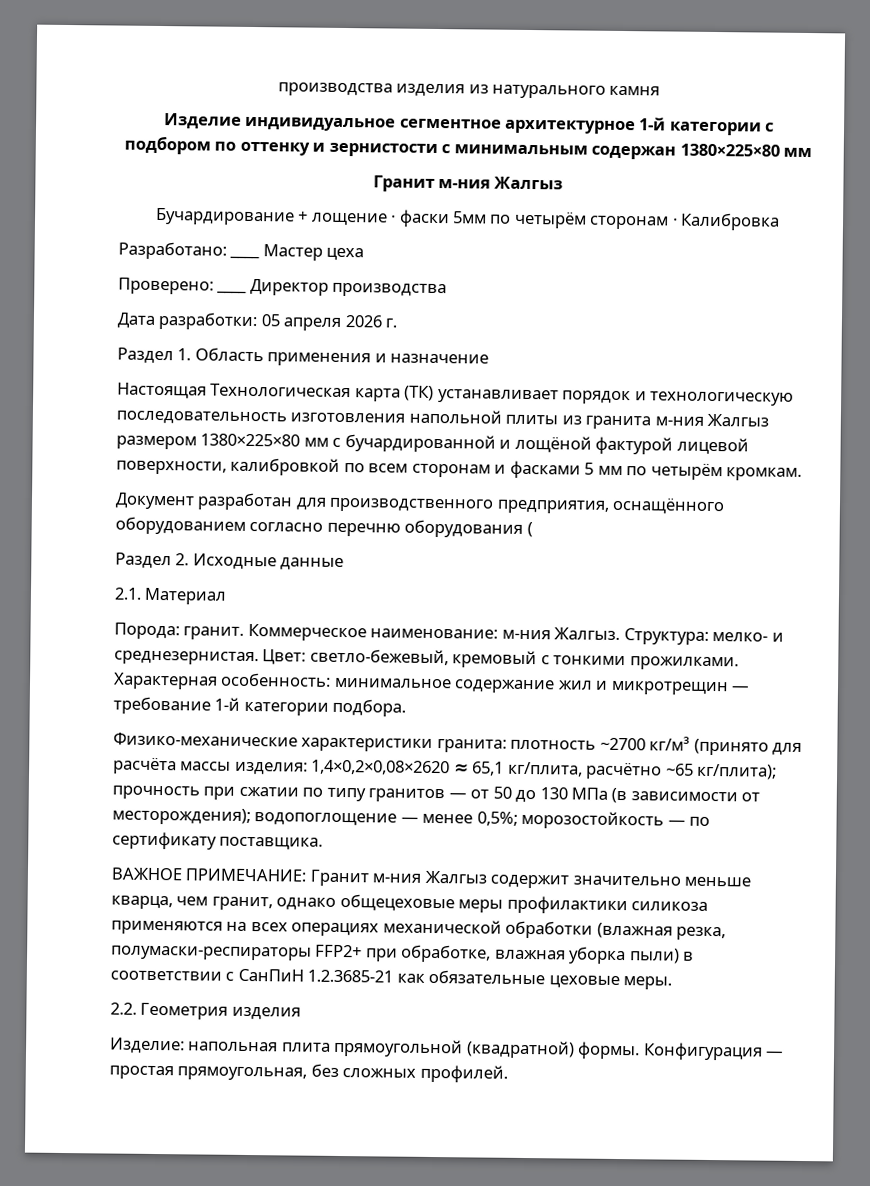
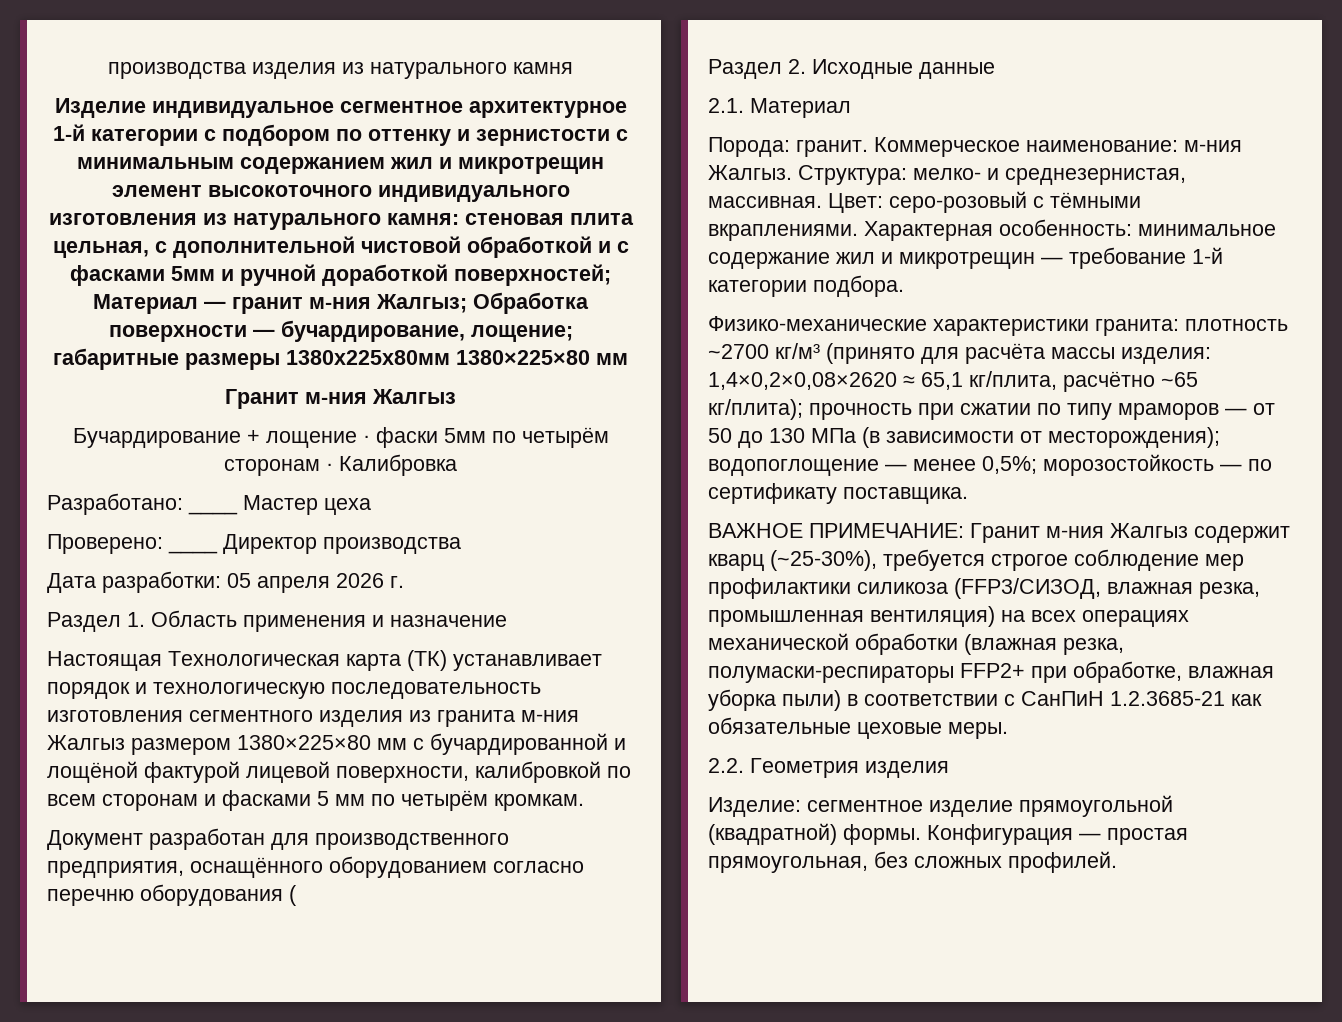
[591,145,677,160] содержан -> [240,157,604,174] [111,185,570,202] [48,213,634,230] [52,236,629,258] [70,264,611,286] [93,292,589,314] [108,320,573,342] [53,348,450,370] содержанием жил и микротрещин элемент высокоточного индивидуального изготовления из натурального камня: стеновая плита цельная, с дополнительной чистовой обработкой и с фасками 5мм и ручной доработкой поверхностей; Материал — гранит м-ния Жалгыз; Обработка поверхности — бучардирование, лощение; габаритные размеры 1380х225х80мм
[408,409,559,425] напольной плиты -> [189,710,403,727] сегментного изделия
[114,648,739,671] среднезернистая. Цвет: светло-бежевый, кремовый с тонкими прожилками. -> [1005,168,1186,185] [708,191,1141,213] [708,224,858,241] среднезернистая, массивная. Цвет: серо-розовый с тёмными вкраплениями.
[368,788,446,803] гранитов -> [1118,403,1219,420] мраморов
[572,875,752,887] [111,893,709,915] [111,920,223,935] значительно меньше кварца, чем гранит, однако общецеховые меры профилактики силикоза применяются -> [708,549,1244,571] [708,578,1260,599] [708,606,995,627] кварц (~25-30%), требуется строгое соблюдение мер профилактики силикоза (FFP3/СИЗОД, влажная резка, промышленная вентиляция)
[188,1041,331,1052] напольная плита -> [807,800,1013,817] сегментное изделие

